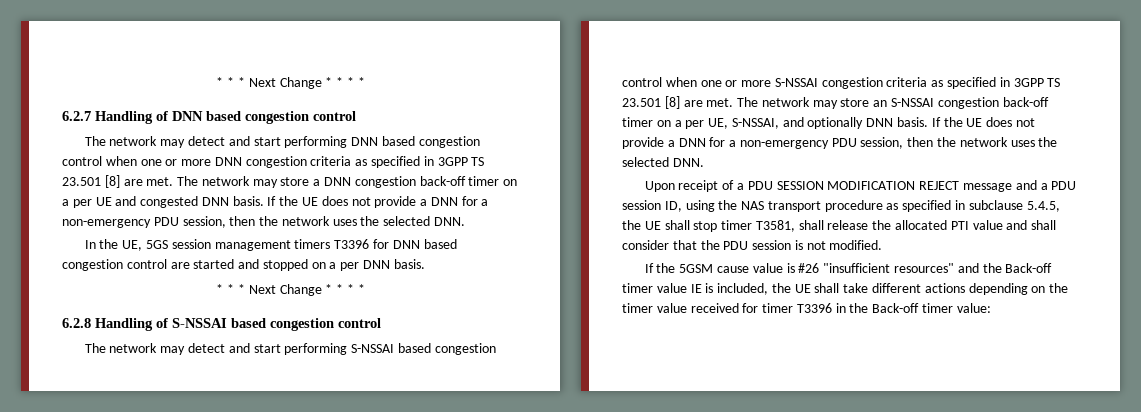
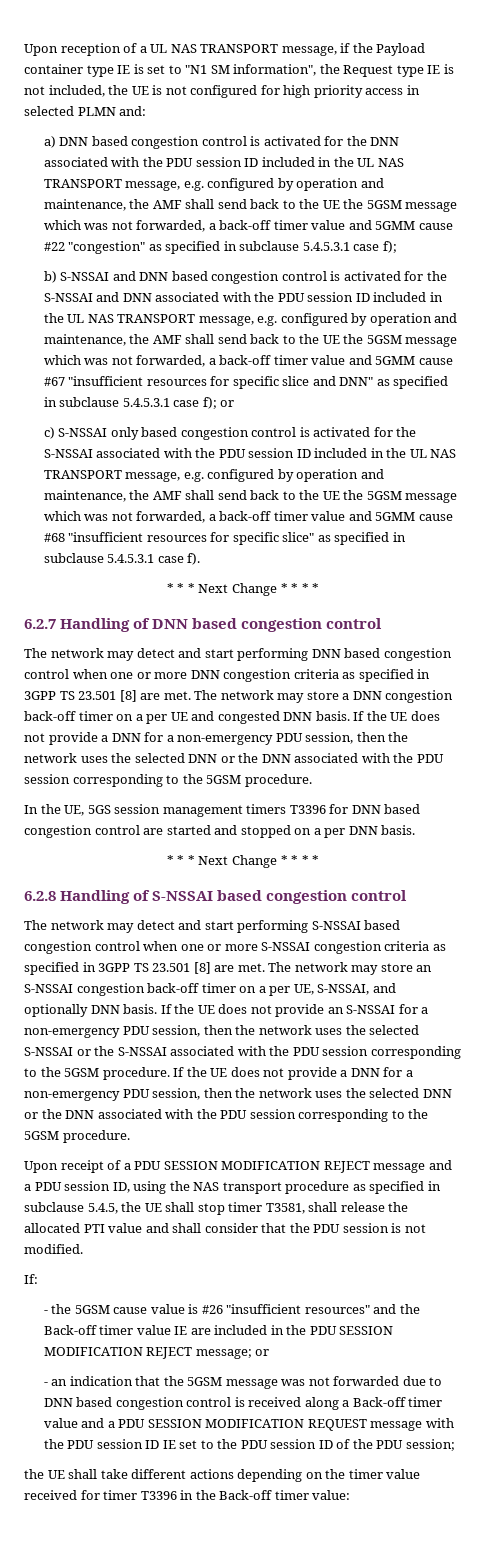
(216, 82) none -> [24,43,426,56] [24,64,454,77] [24,85,420,98] [24,106,147,116] [43,136,400,149] [43,157,404,167] [43,178,384,191] [43,199,458,212] [43,220,453,232] [43,241,397,254] [43,271,447,284] [43,292,443,302] [43,313,458,326] [43,334,458,347] [43,355,453,367] [43,376,449,389] [43,397,235,409] [43,427,417,440] [43,448,457,458] [43,469,384,482] [43,490,458,503] [43,511,453,523] [43,532,406,545] [43,553,201,565] Upon reception of a UL NAS TRANSPORT message, if the Payload container type IE is set to "N1 SM information", the Request type IE is not included, the UE is not configured for high priority access in selected PLMN and: // a) DNN based congestion control is activated for the DNN associated with the PDU session ID included in the UL NAS TRANSPORT message, e.g. configured by operation and maintenance, the AMF shall send back to the UE the 5GSM message which was not forwarded, a back-off timer value and 5GMM cause #22 "congestion" as specified in subclause 5.4.5.3.1 case f); // b) S-NSSAI and DNN based congestion control is activated for the S-NSSAI and DNN associated with the PDU session ID included in the UL NAS TRANSPORT message, e.g. configured by operation and maintenance, the AMF shall send back to the UE the 5GSM message which was not forwarded, a back-off timer value and 5GMM cause #67 "insufficient resources for specific slice and DNN" as specified in subclause 5.4.5.3.1 case f); or // c) S-NSSAI only based congestion control is activated for the S-NSSAI associated with the PDU session ID included in the UL NAS TRANSPORT message, e.g. configured by operation and maintenance, the AMF shall send back to the UE the 5GSM message which was not forwarded, a back-off timer value and 5GMM cause #68 "insufficient resources for specific slice" as specified in subclause 5.4.5.3.1 case f). //
[434,217,466,226] DNN. -> [188,753,444,763] [24,774,312,787] DNN or the DNN associated with the PDU session corresponding to the 5GSM procedure.
(664, 143) none -> [327,1004,429,1014] [24,1025,420,1038] [24,1046,461,1059] [24,1067,337,1080] an S-NSSAI for a non-emergency PDU session, then the network uses the selected S-NSSAI or the S-NSSAI associated with the PDU session corresponding to the 5GSM procedure. If the UE does not provide
[672,158,704,167] DNN. -> [422,1089,452,1098] [24,1109,429,1122] [24,1130,130,1143] DNN or the DNN associated with the PDU session corresponding to the 5GSM procedure.
[644,263,654,273] If -> [24,1274,38,1284] [43,1310,48,1314] If: // -
[705,283,769,295] is included, -> [190,1325,394,1335] [43,1347,270,1359] [43,1376,443,1389] [43,1397,443,1410] [43,1418,454,1431] [43,1439,455,1451] are included in the PDU SESSION MODIFICATION REJECT message; or // - an indication that the 5GSM message was not forwarded due to DNN based congestion control is received along a Back-off timer value and a PDU SESSION MODIFICATION REQUEST message with the PDU session ID IE set to the PDU session ID of the PDU session; //

